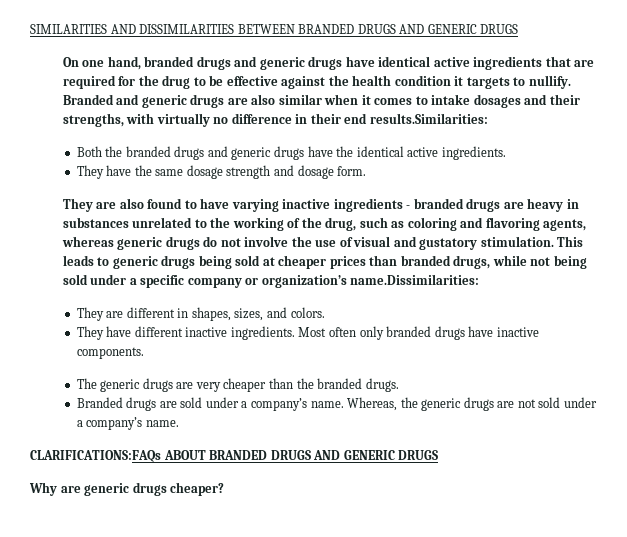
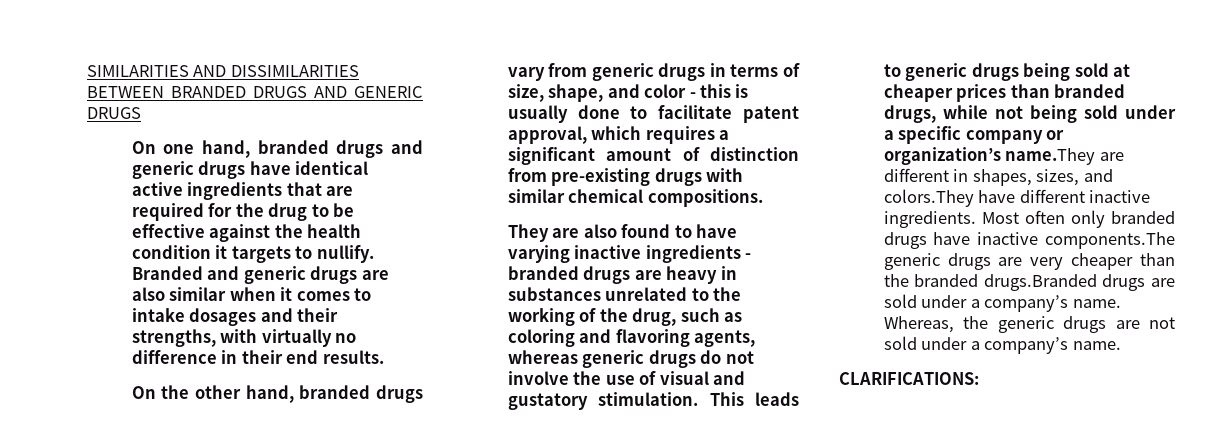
[369,113,488,124] [76,146,506,160] [76,165,367,179] results.Similarities: // Both the branded drugs and generic drugs have the identical active ingredients. // They have the same dosage strength and dosage form. -> [322,350,384,364] [131,385,424,403] [507,63,800,81] [507,84,749,102] [507,105,799,123] [507,126,730,144] [507,147,799,165] [507,168,744,186] [507,189,763,207] results. // On the other hand, branded drugs vary from generic drugs in terms of size, shape, and color - this is usually done to facilitate patent approval, which requires a significant amount of distinction from pre-existing drugs with similar chemical compositions.
[350,274,480,285] [76,307,104,321] name.Dissimilarities: // They -> [1005,148,1096,165] name.They
[290,307,325,318] [76,326,104,340] colors. // They -> [883,189,974,207] colors.They
[76,347,144,359] [76,378,97,389] components. // The -> [1045,232,1175,249] components.The
[365,378,399,392] [76,397,123,408] drugs. // Branded -> [983,274,1097,291] drugs.Branded
[30,450,439,462] [29,482,225,496] CLARIFICATIONS:FAQs ABOUT BRANDED DRUGS AND GENERIC DRUGS // Why are generic drugs cheaper? -> [839,372,979,385] CLARIFICATIONS:

